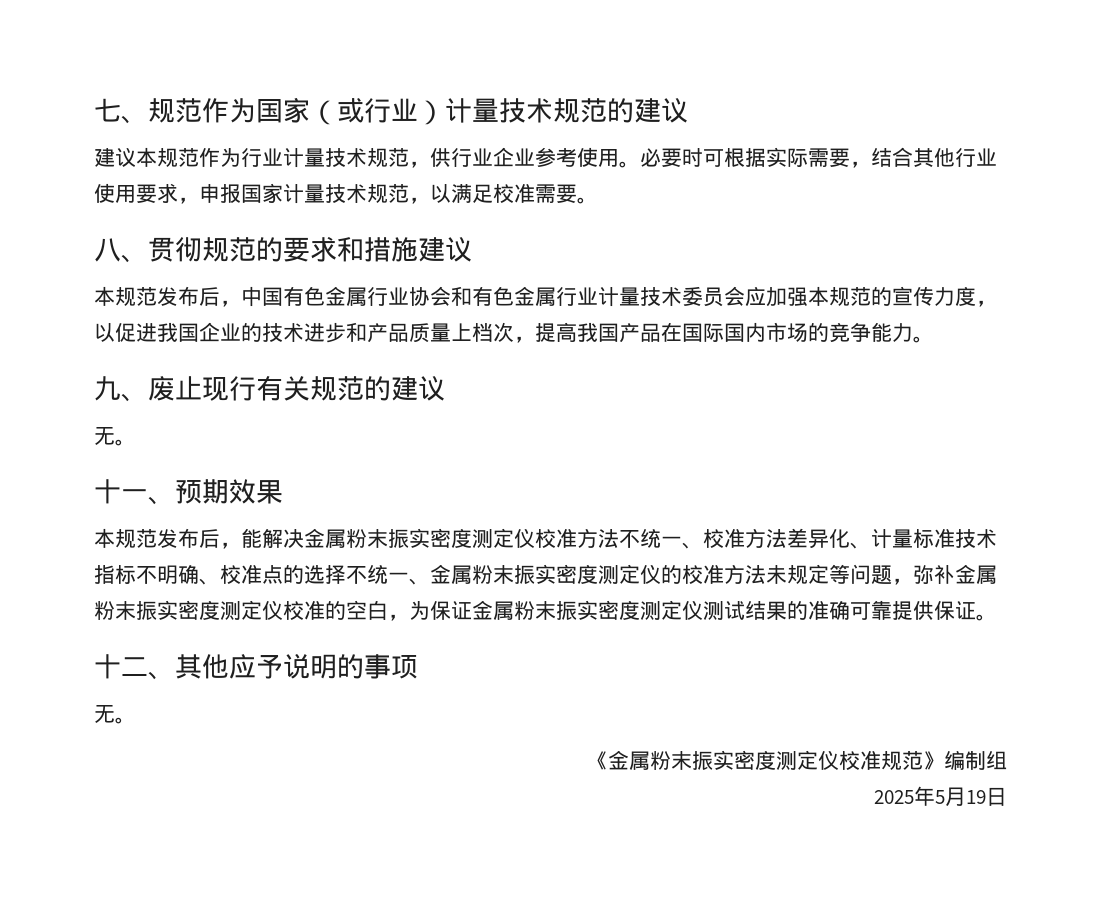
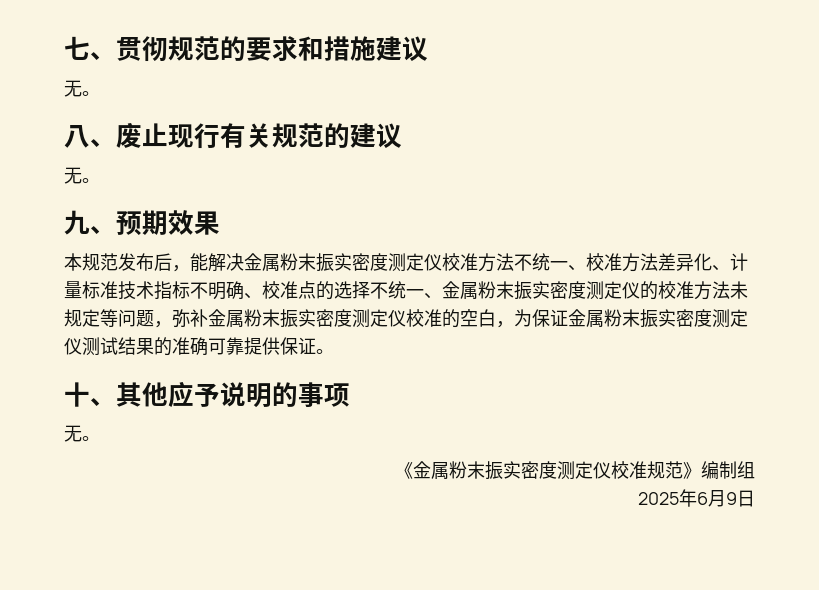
[148,97,688,125] [94,147,997,168] [94,183,598,204] [94,238,148,263] 规范作为国家（或行业）计量技术规范的建议 // 建议本规范作为行业计量技术规范，供行业企业参考使用。必要时可根据实际需要，结合其他行业使用要求，申报国家计量技术规范，以满足校准需要。 // 八、 -> (116, 56) none
[94,286,997,307] [94,322,934,343] [94,376,121,401] 本规范发布后，中国有色金属行业协会和有色金属行业计量技术委员会应加强本规范的宣传力度，以促进我国企业的技术进步和产品质量上档次，提高我国产品在国际国内市场的竞争能力。 // 九 -> [64,80,100,97] [64,125,90,148] 无。 // 八
[94,479,148,504] 十一 -> [64,210,90,235] 九
[121,657,148,676] 二 -> (90, 394) none
[935,787,986,806] 5月19 -> [697,490,737,507] 6月9

